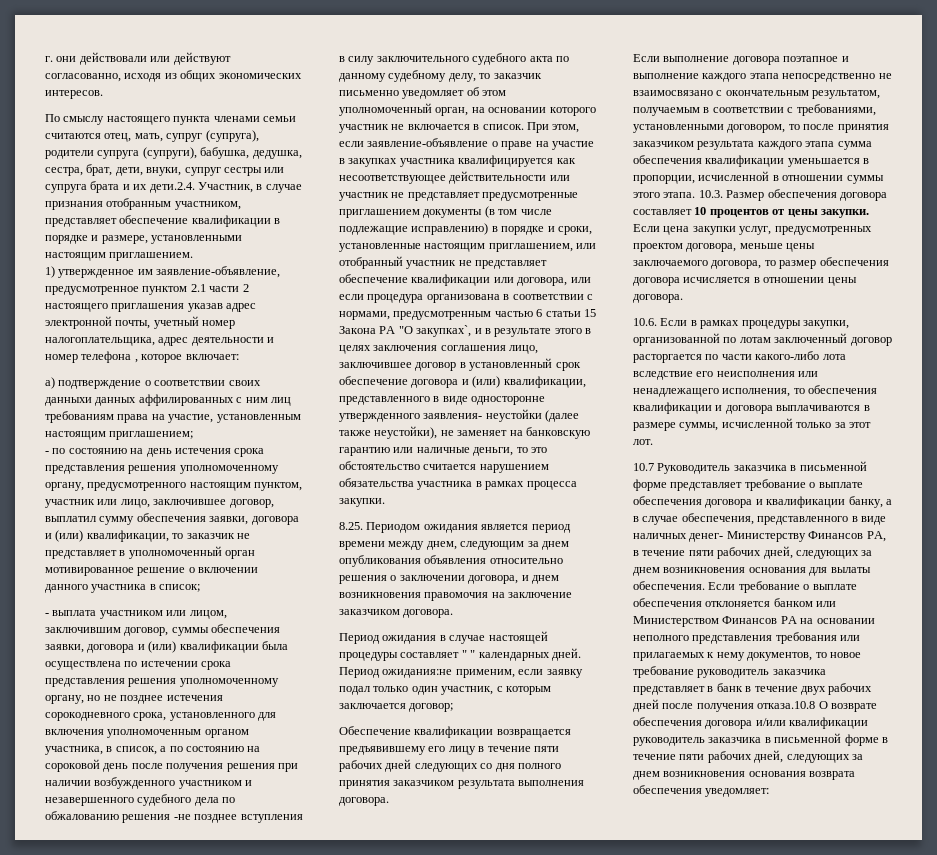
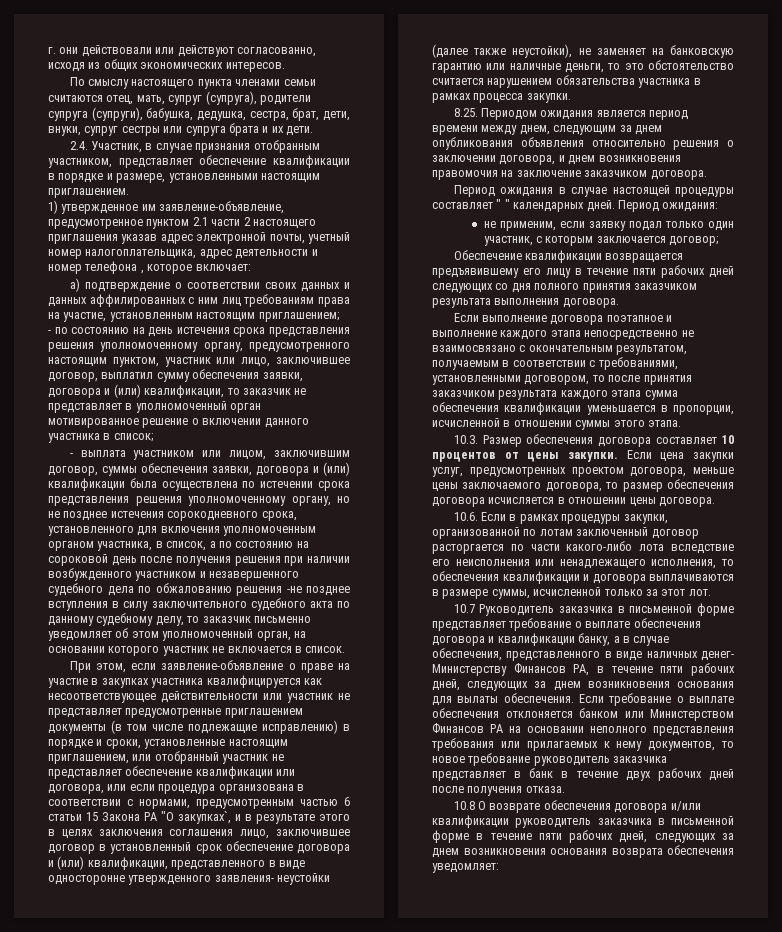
[149,182,195,193] дети.2.4. -> [286,126,313,136] [69,141,88,150] дети. // 2.4.
[45,397,92,406] данныхи -> [300,282,350,292] данных и
(524, 127) none -> (346, 649) //
[382,669,453,678] ожидания:не -> [662,202,719,212] [483,221,496,228] ожидания: // не
(696, 195) none -> (681, 423) //
[757,701,816,709] отказа.10.8 -> [525,786,565,793] [453,801,475,810] отказа. // 10.8

